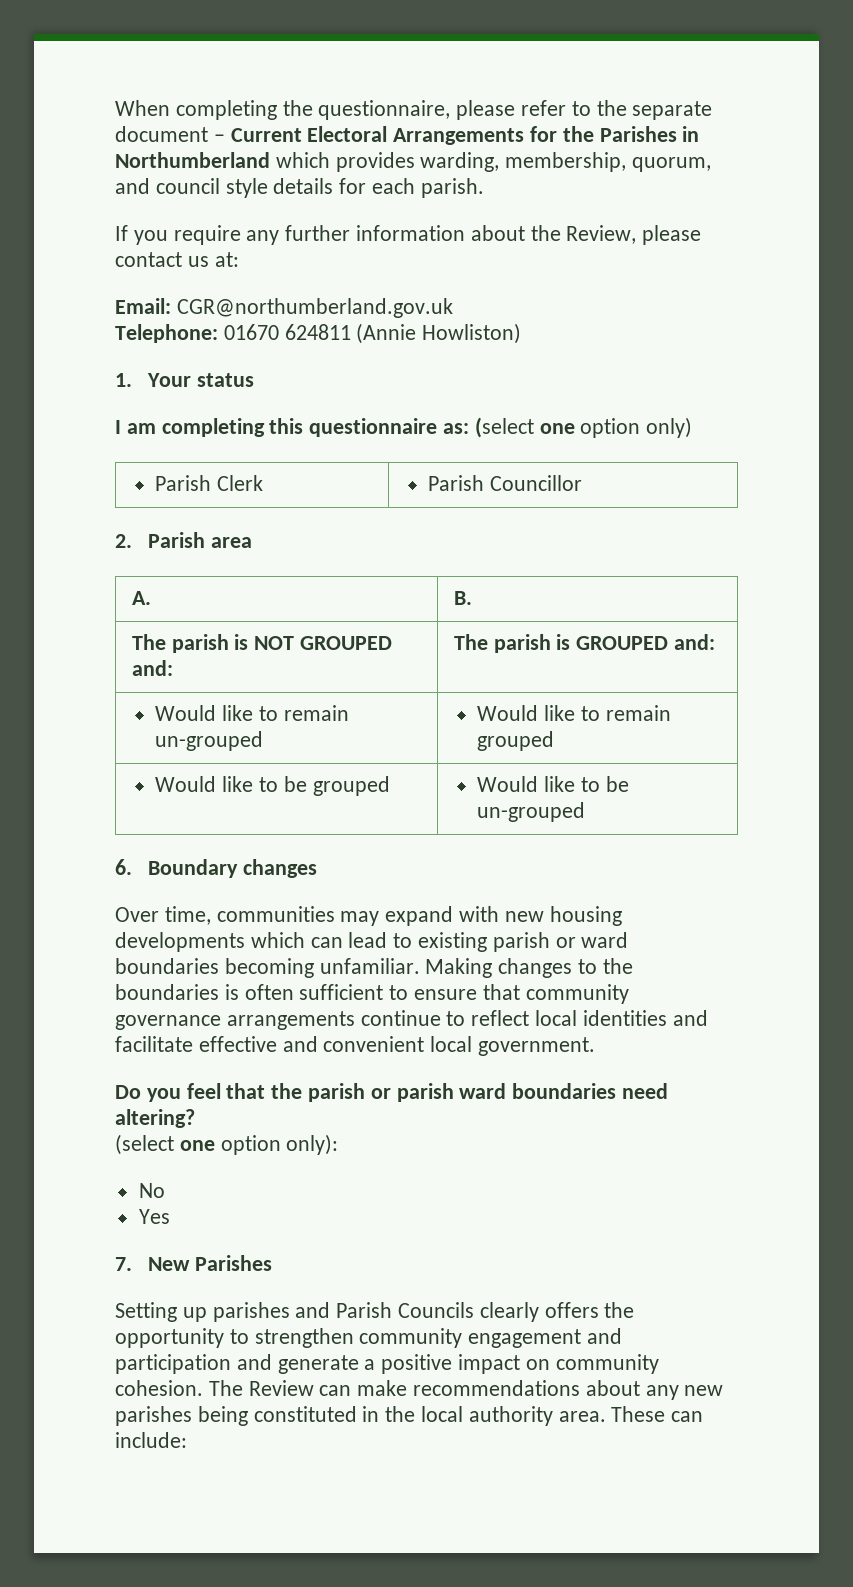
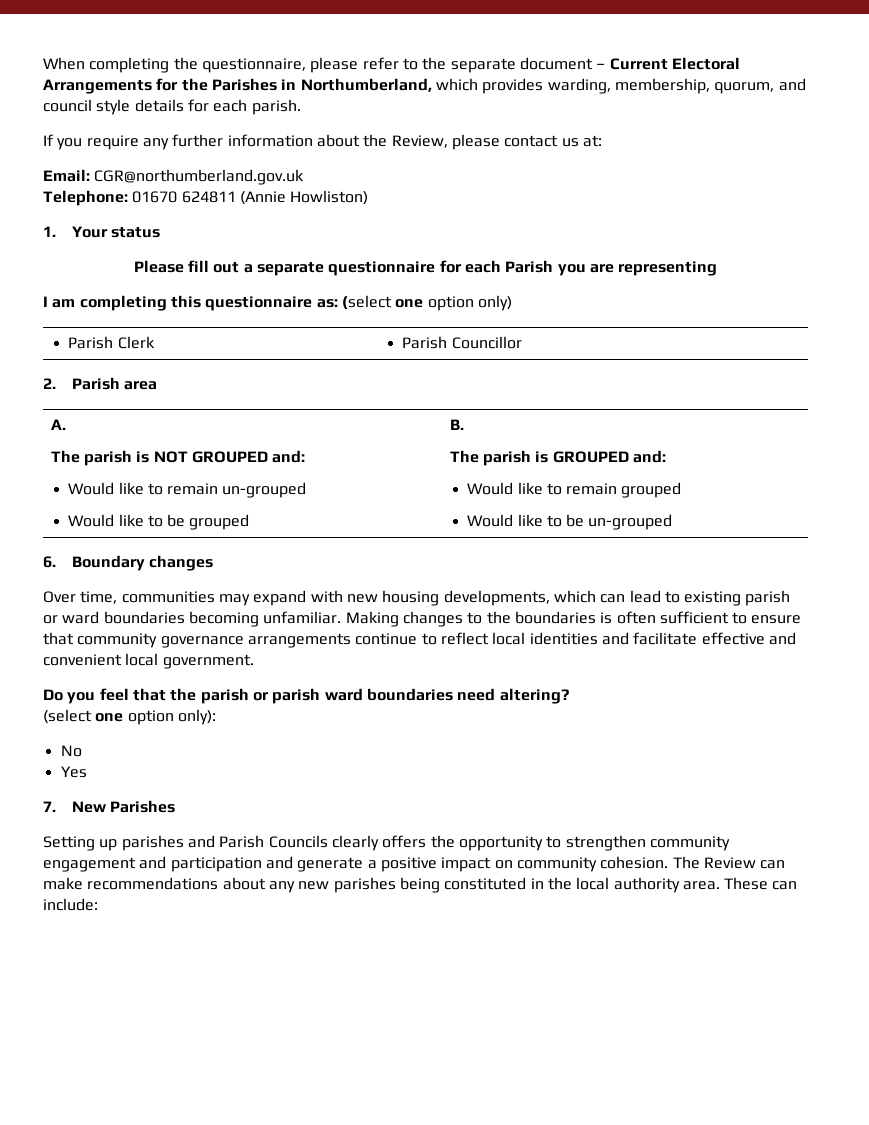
[115,152,270,168] Northumberland -> [300,78,432,92] Northumberland,
(254, 380) none -> [133,260,718,276] // Please fill out a separate questionnaire for each Parish you are representing
[115,932,245,952] developments -> [443,590,550,606] developments,

